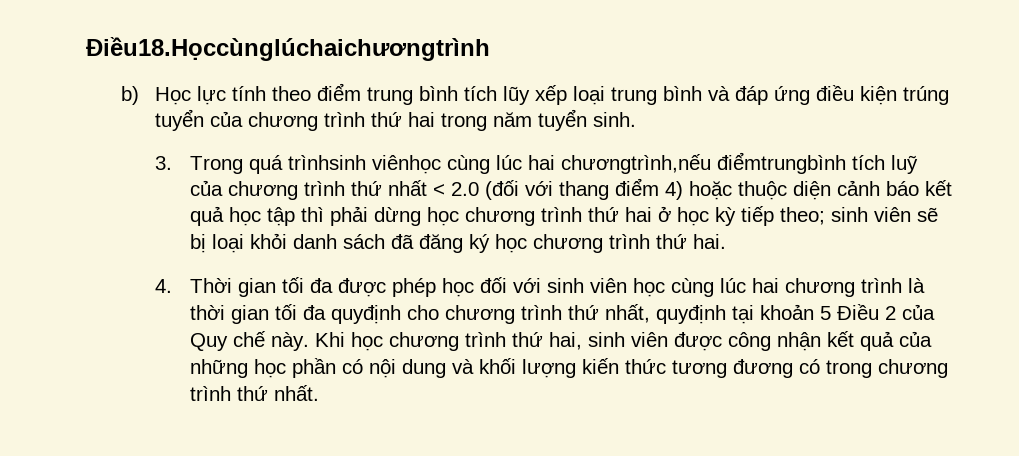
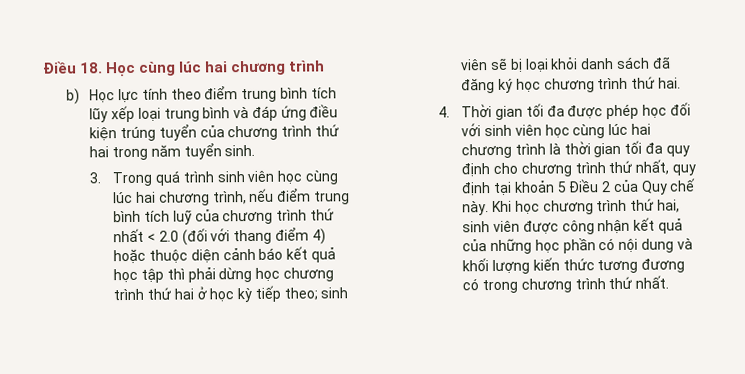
[86,37,490,61] Điều18.Họccùnglúchaichươngtrình -> [42,60,326,77] Điều 18. Học cùng lúc hai chương trình
[287,152,846,174] trìnhsinh viênhọc cùng lúc hai chươngtrình,nếu điểmtrungbình -> [182,170,338,185] [113,188,350,206] [113,210,142,223] trình sinh viên học cùng lúc hai chương trình, nếu điểm trung bình
[330,305,401,324] quyđịnh -> [665,145,690,157] [461,163,491,178] quy định
[655,305,726,324] quyđịnh -> [671,164,696,176] [461,182,492,197] quy định

